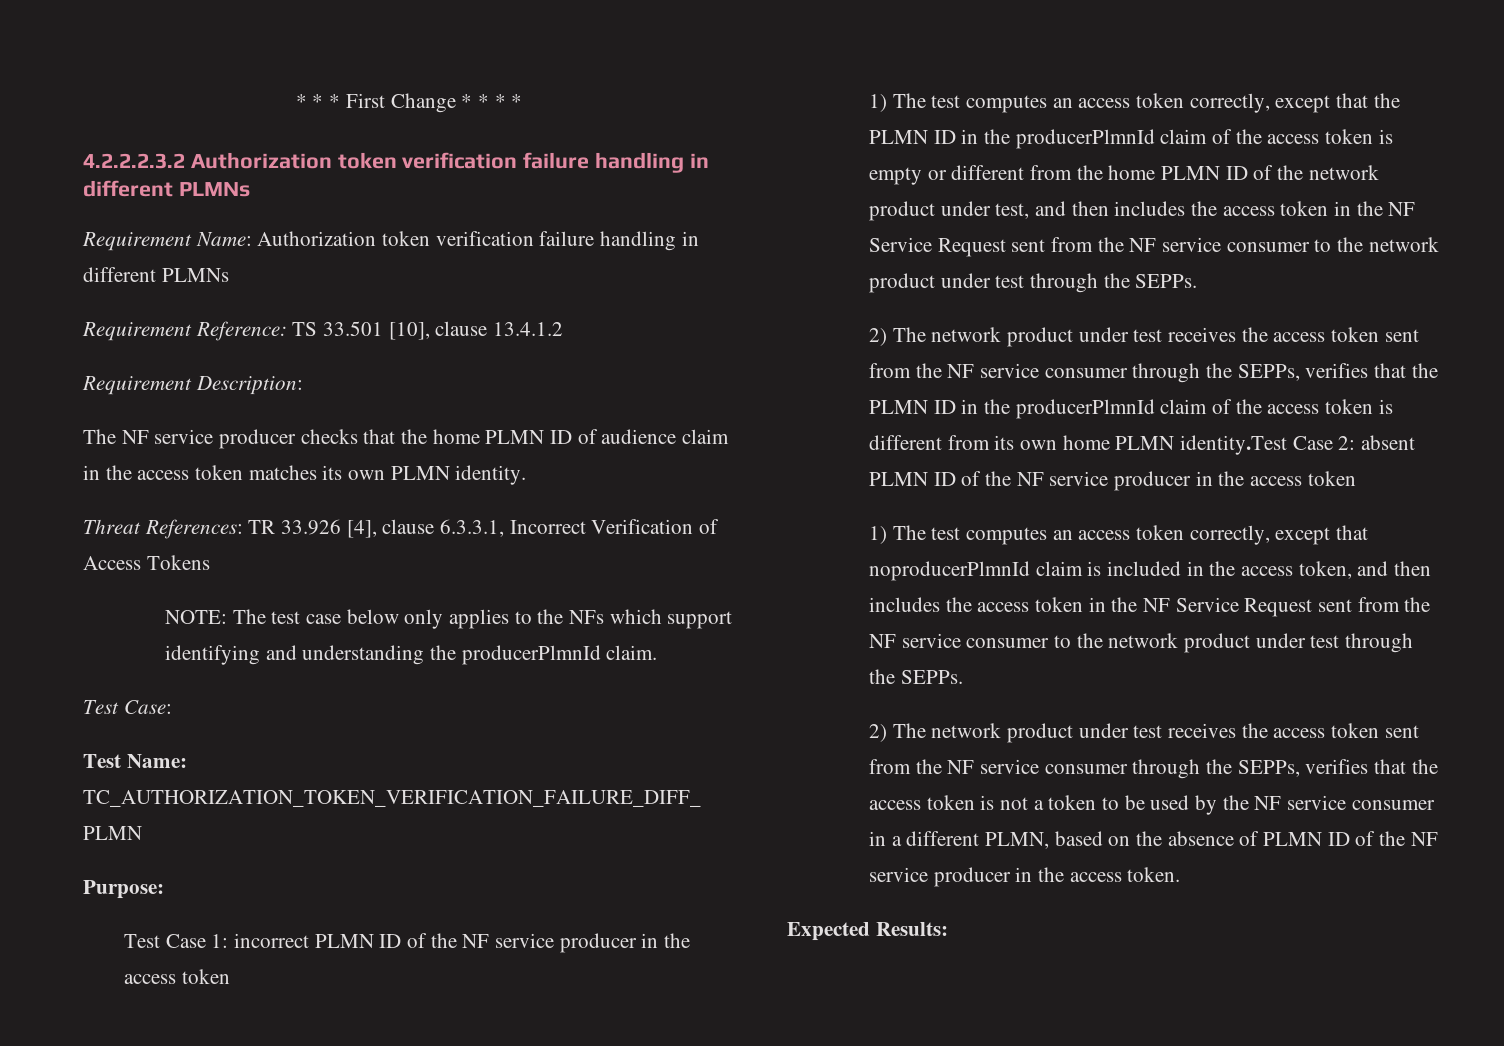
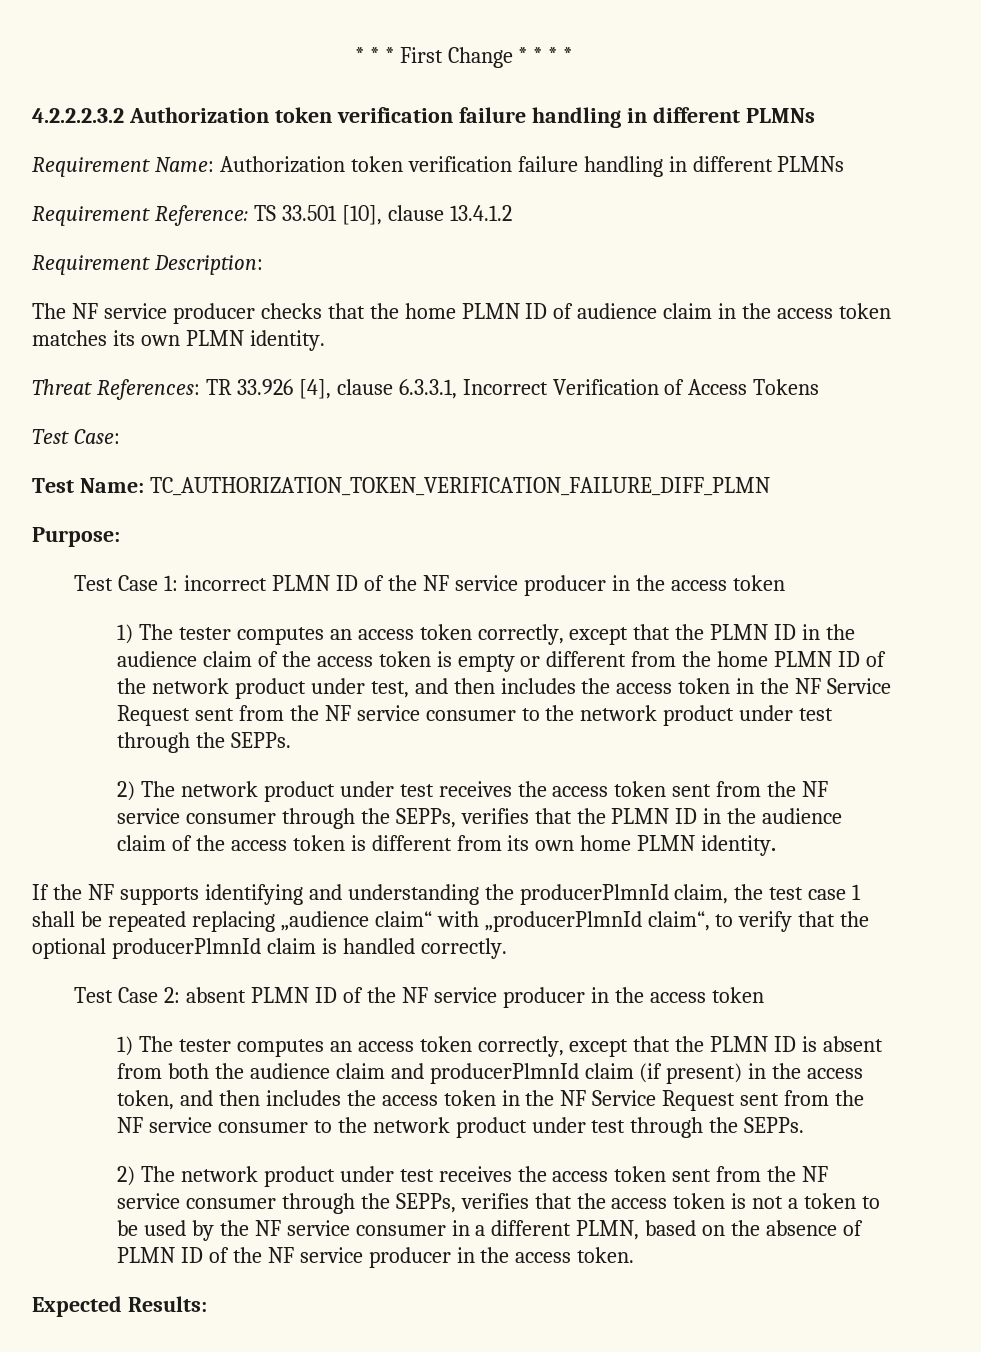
[164,609,733,629] [164,645,658,665] // NOTE: The test case below only applies to the NFs which support identifying and understanding the producerPlmnId claim. -> (820, 387) none
[931,95,961,108] test -> [178,627,231,640] tester
[1015,129,1155,149] producerPlmnId -> [116,651,197,667] audience
[1015,399,1155,419] producerPlmnId -> [762,808,843,824] audience
[1179,435,1287,455] identity.Test -> [701,835,777,856] [32,884,862,905] [32,911,870,932] [32,938,507,959] [74,987,114,1003] identity. // If the NF supports identifying and understanding the producerPlmnId claim, the test case 1 shall be repeated replacing „audience claim“ with „producerPlmnId claim“, to verify that the optional producerPlmnId claim is handled correctly. // Test
[931,525,1368,545] [868,561,1181,581] test computes an access token correctly, except that noproducerPlmnId claim is included -> [178,1036,884,1057] [116,1063,743,1084] tester computes an access token correctly, except that the PLMN ID is absent from both the audience claim and producerPlmnId claim (if present)

